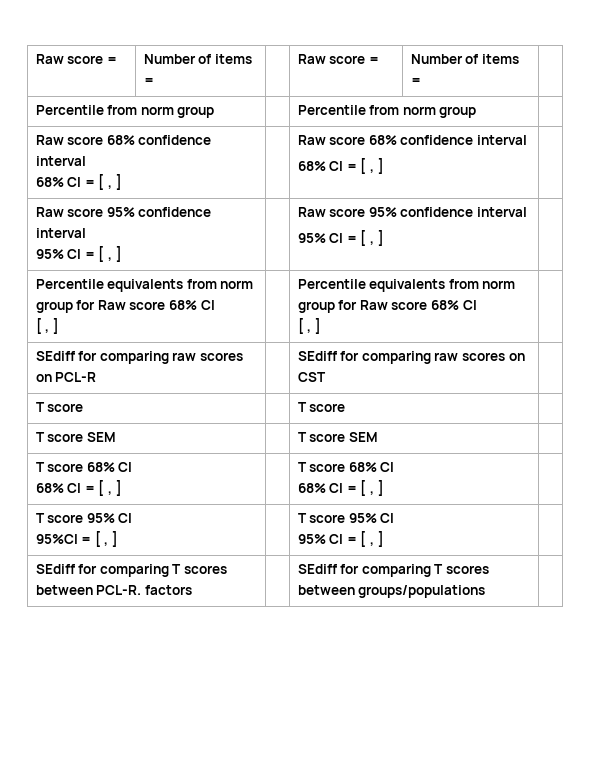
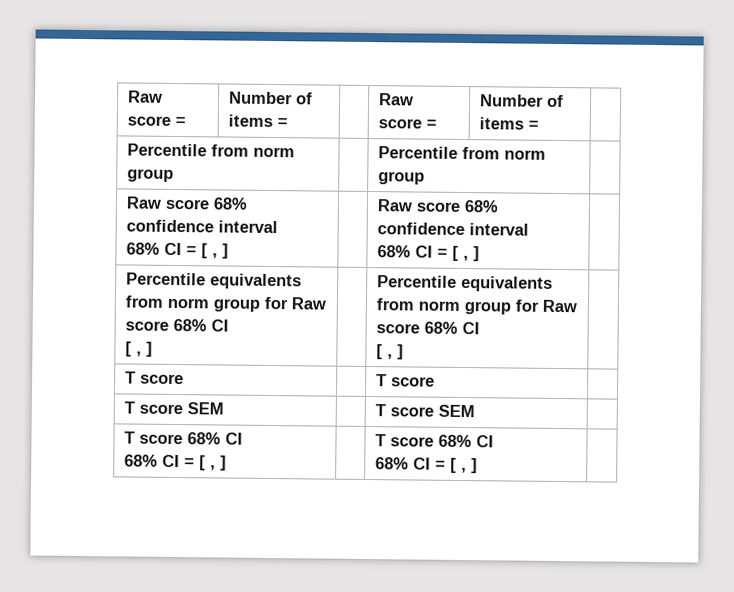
[35,207,212,217] [35,228,86,238] [35,246,122,262] [297,207,528,217] [297,230,384,246] // Raw score 95% confidence interval // 95% CI = [ , ] | | Raw score 95% confidence interval // 95% CI = [ , ] | -> (480, 254) none
[35,351,244,364] [35,372,97,382] [297,351,525,364] [297,372,326,382] // SEdiff for comparing raw scores on PCL-R | | SEdiff for comparing raw scores on CST | -> (404, 352) none
[35,513,133,523] [35,531,119,547] [297,513,395,523] [297,531,384,547] [35,564,228,577] [35,585,192,595] [297,564,490,577] [297,585,486,598] // T score 95% CI // 95%CI = [ , ] | | T score 95% CI // 95% CI = [ , ] | // SEdiff for comparing T scores between PCL-R. factors | | SEdiff for comparing T scores between groups/populations | -> (478, 466) none

